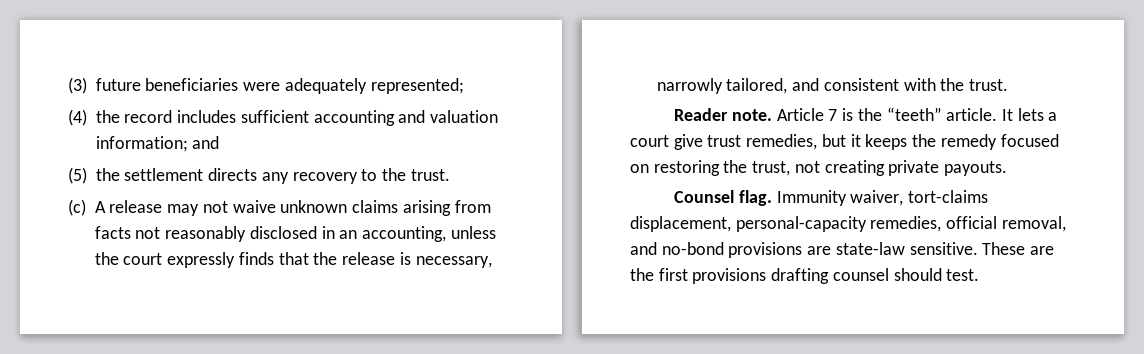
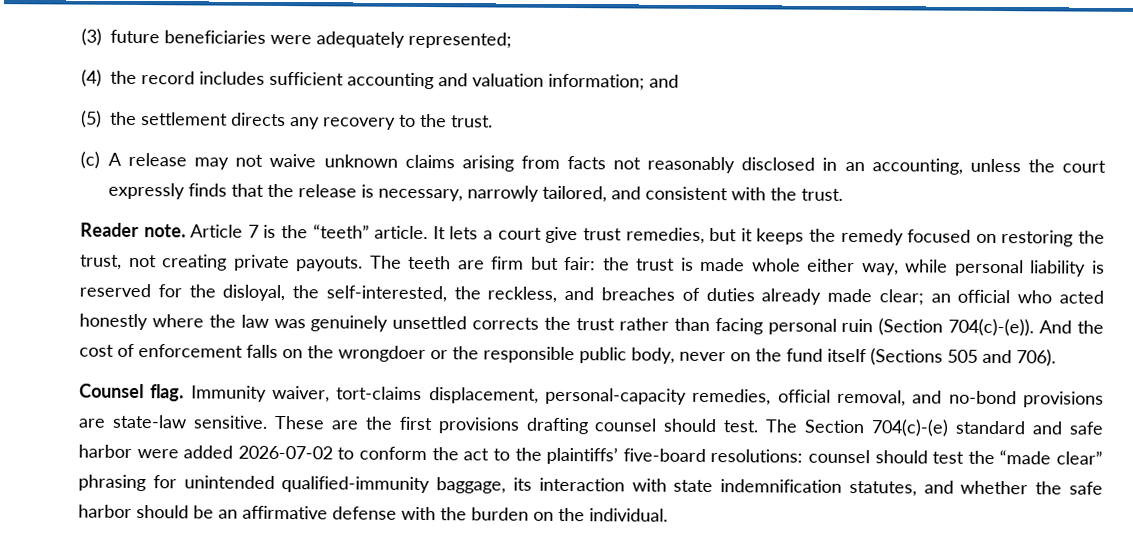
(1008, 168) none -> [369,255,1105,277] [79,283,1105,306] [79,313,1105,337] [79,343,1056,367] The teeth are firm but fair: the trust is made whole either way, while personal liability is reserved for the disloyal, the self-interested, the reckless, and breaches of duties already made clear; an official who acted honestly where the law was genuinely unsettled corrects the trust rather than facing personal ruin (Section 704(c)-(e)). And the cost of enforcement falls on the wrongdoer or the responsible public body, never on the fund itself (Sections 505 and 706).
(980, 275) none -> [765,419,1105,437] [78,444,1103,465] [78,474,1104,497] [78,504,668,522] The Section 704(c)-(e) standard and safe harbor were added 2026-07-02 to conform the act to the plaintiffs’ five-board resolutions: counsel should test the “made clear” phrasing for unintended qualified-immunity baggage, its interaction with state indemnification statutes, and whether the safe harbor should be an affirmative defense with the burden on the individual.

